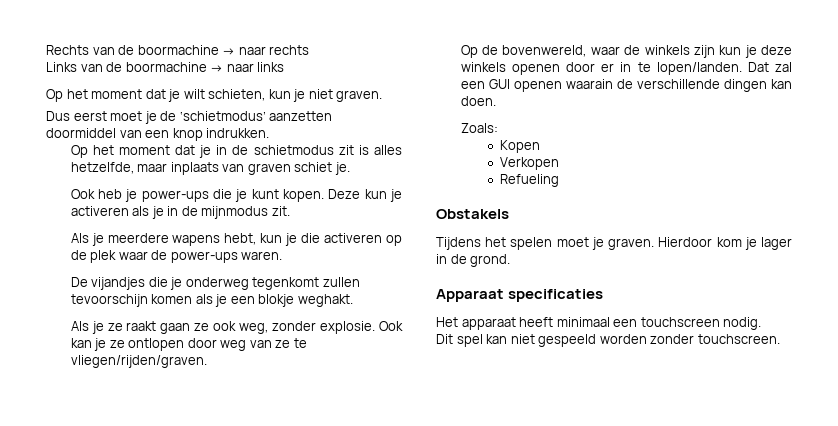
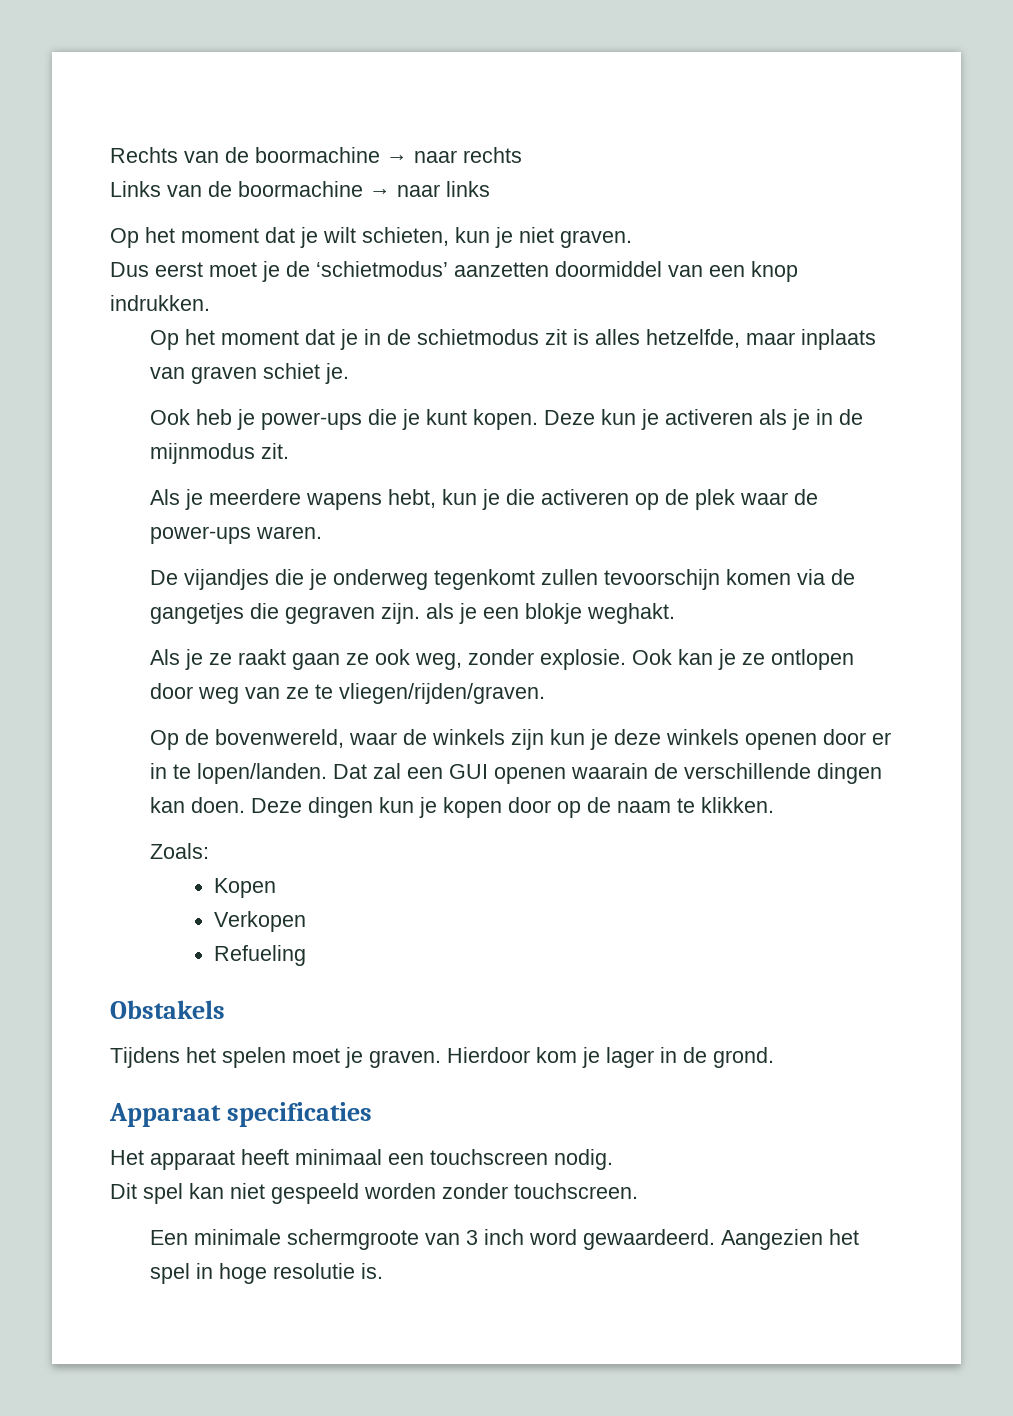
(193, 299) none -> [797,569,856,585] [150,603,421,624] via de gangetjes die gegraven zijn.
(496, 101) none -> [251,797,775,818] Deze dingen kun je kopen door op de naam te klikken.
(780, 339) none -> [150,1229,860,1250] [150,1263,384,1284] // Een minimale schermgroote van 3 inch word gewaardeerd. Aangezien het spel in hoge resolutie is.

